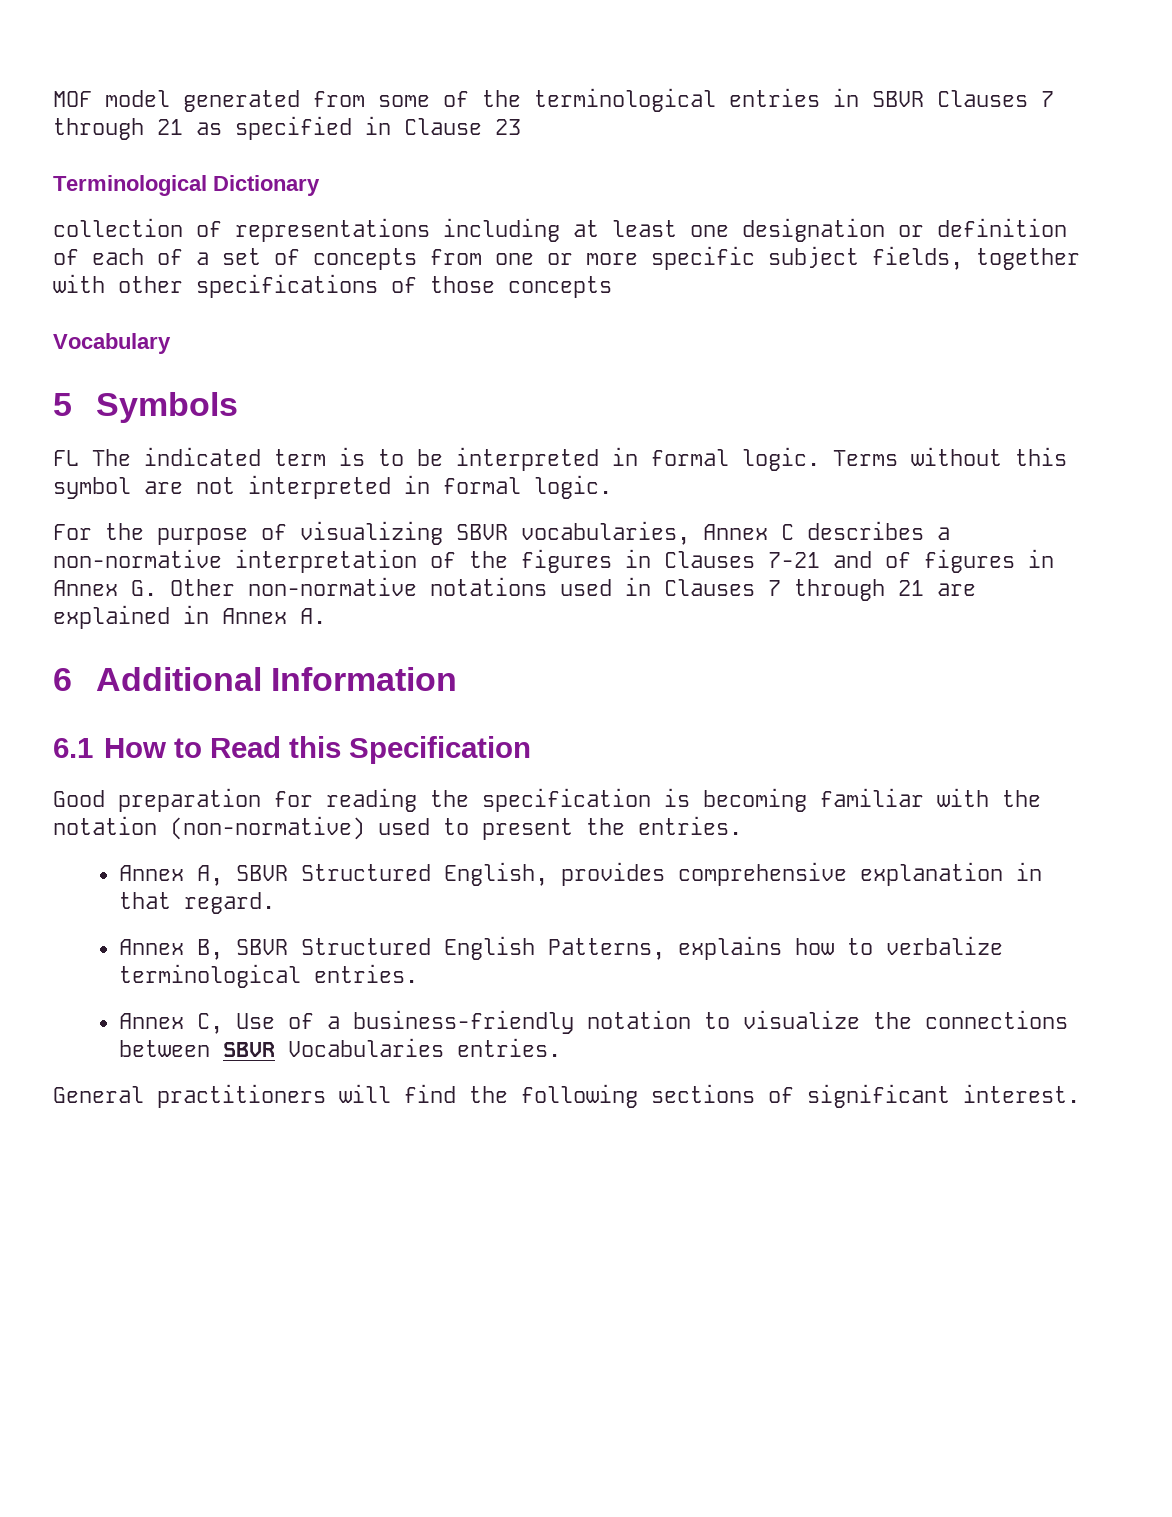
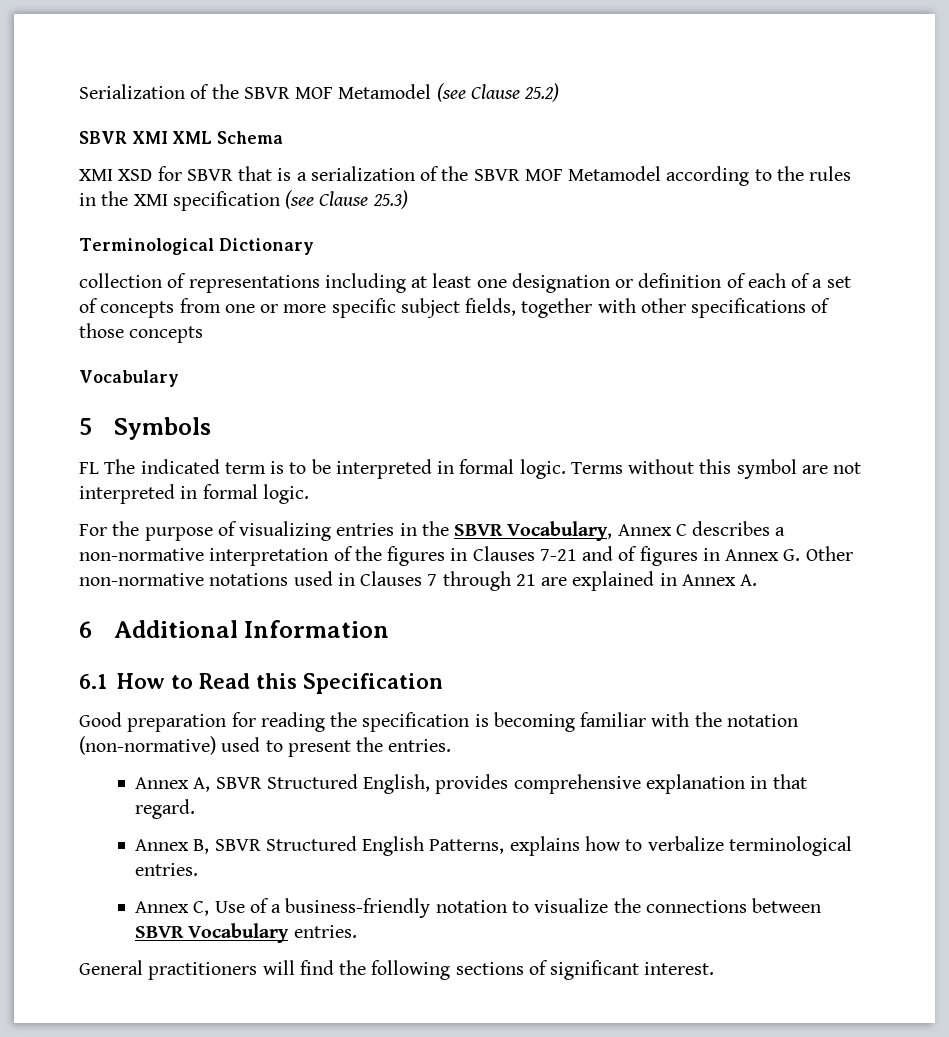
[53,88,1054,112] [53,116,521,140] MOF model generated from some of the terminological entries in SBVR Clauses 7 through 21 as specified in Clause 23 -> [79,83,560,102] [79,131,284,144] [79,166,852,186] [79,190,408,211] Serialization of the SBVR MOF Metamodel (see Clause 25.2) // SBVR XMI XML Schema // XMI XSD for SBVR that is a serialization of the SBVR MOF Metamodel according to the rules in the XMI specification (see Clause 25.3)
[456,521,690,545] SBVR vocabularies, -> [336,521,613,541] entries in the SBVR Vocabulary,
[288,1038,445,1057] Vocabularies -> [188,923,290,943] Vocabulary

